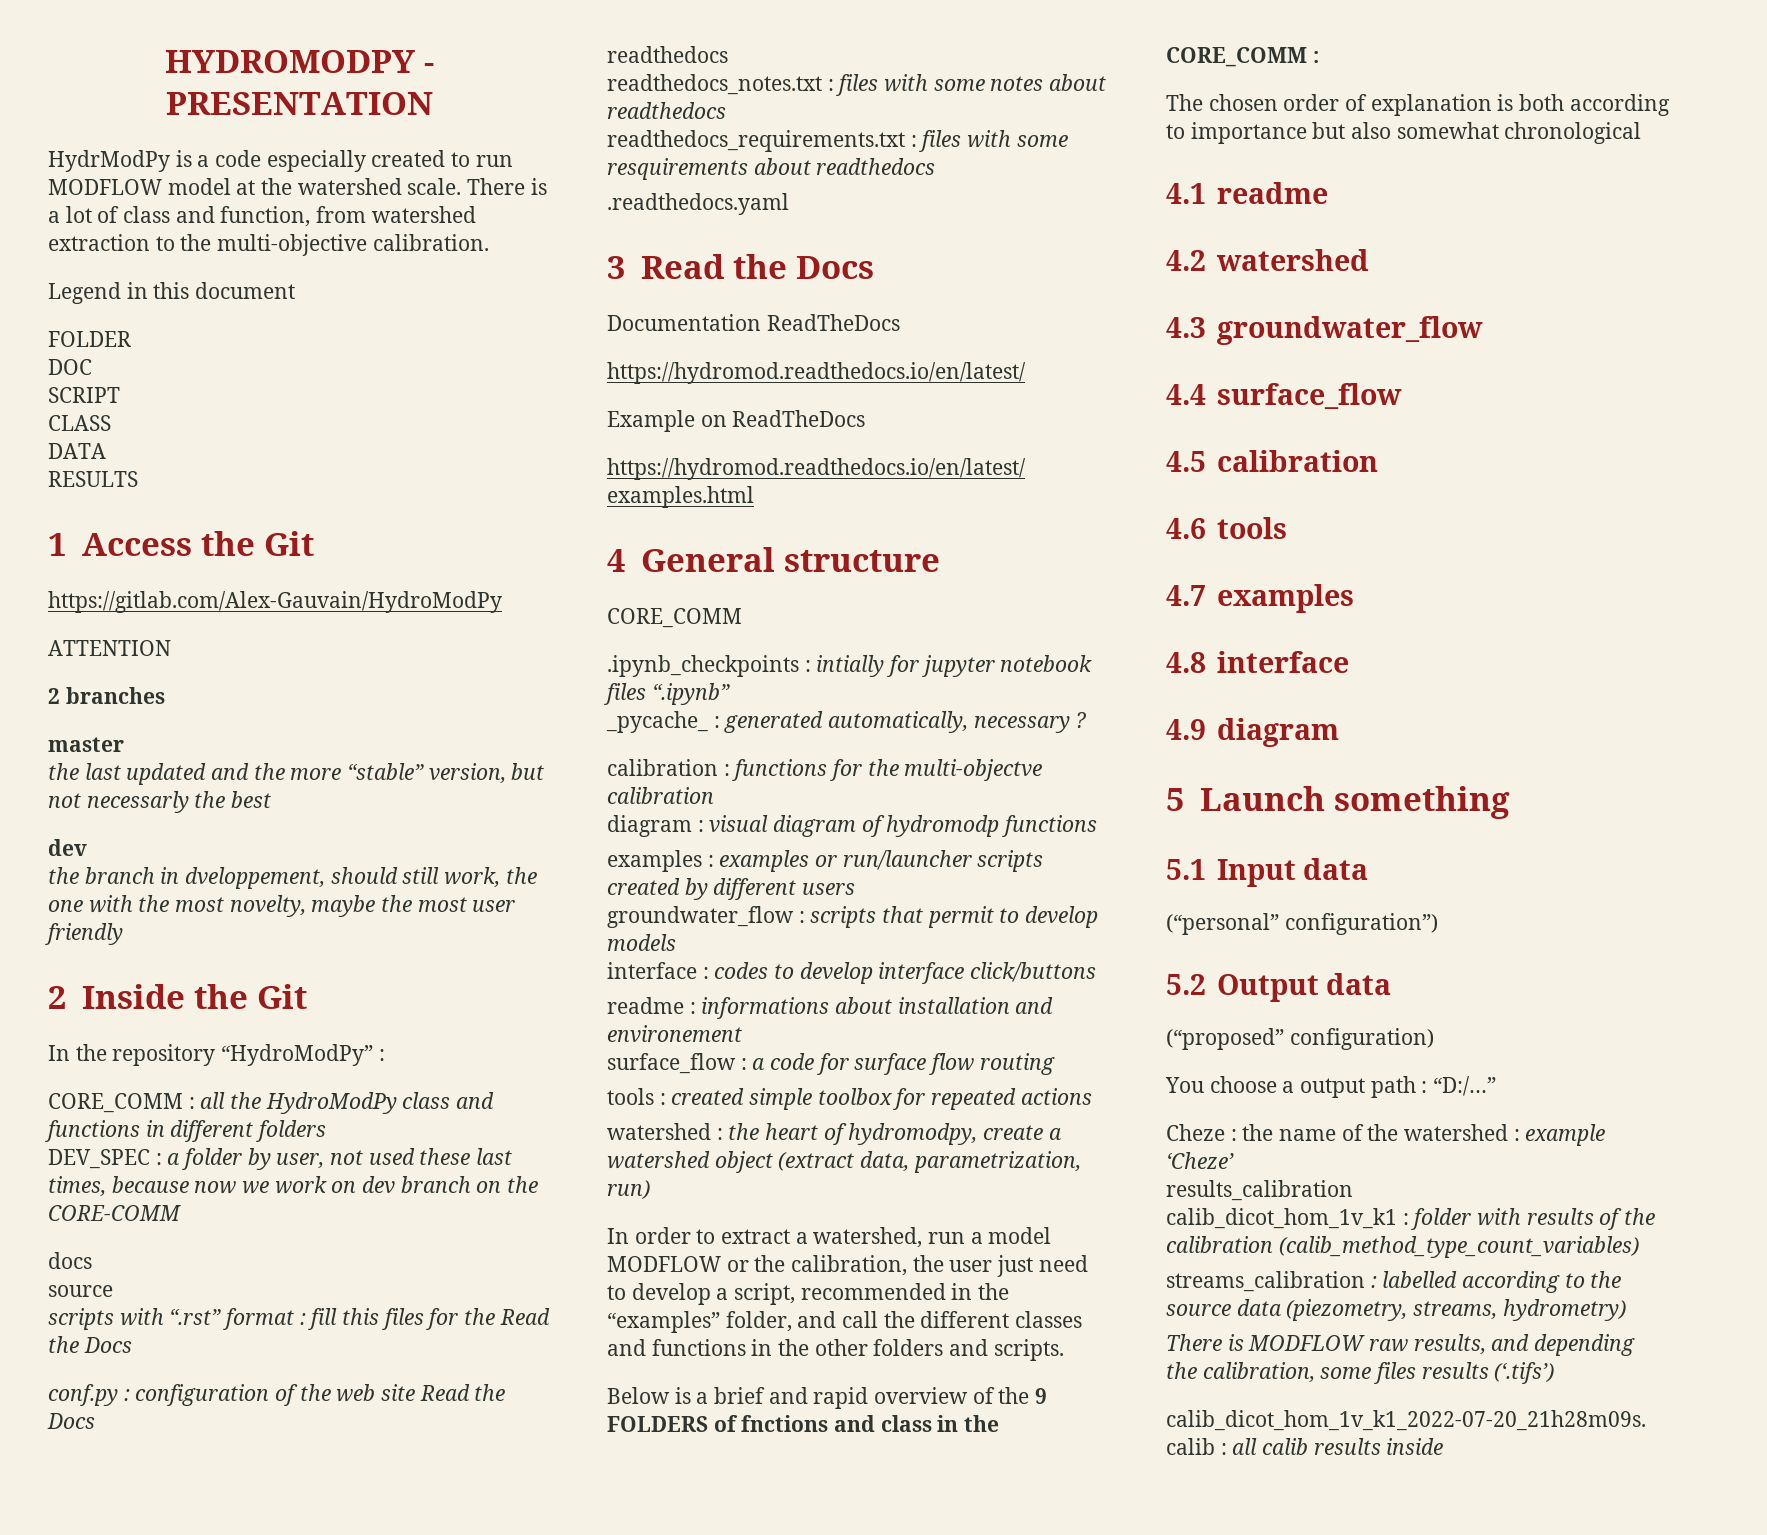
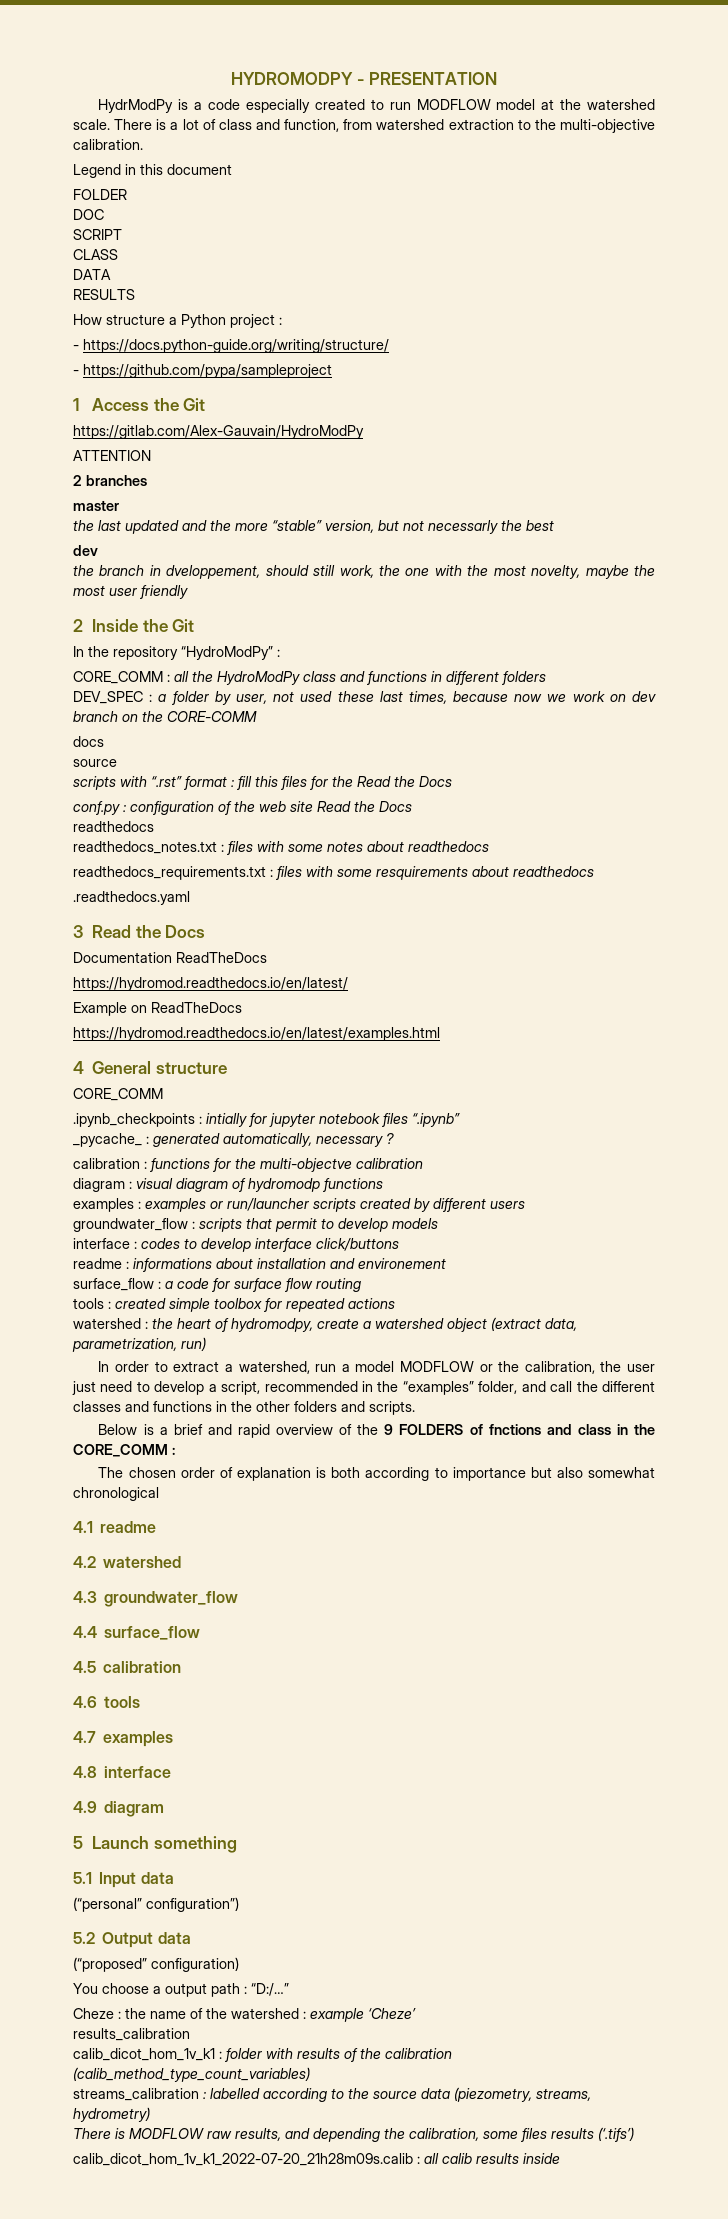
(138, 479) none -> [73,314,282,328] [73,339,389,353] [73,364,332,378] // How structure a Python project : // - https://docs.python-guide.org/writing/structure/ // - https://github.com/pypa/sampleproject

